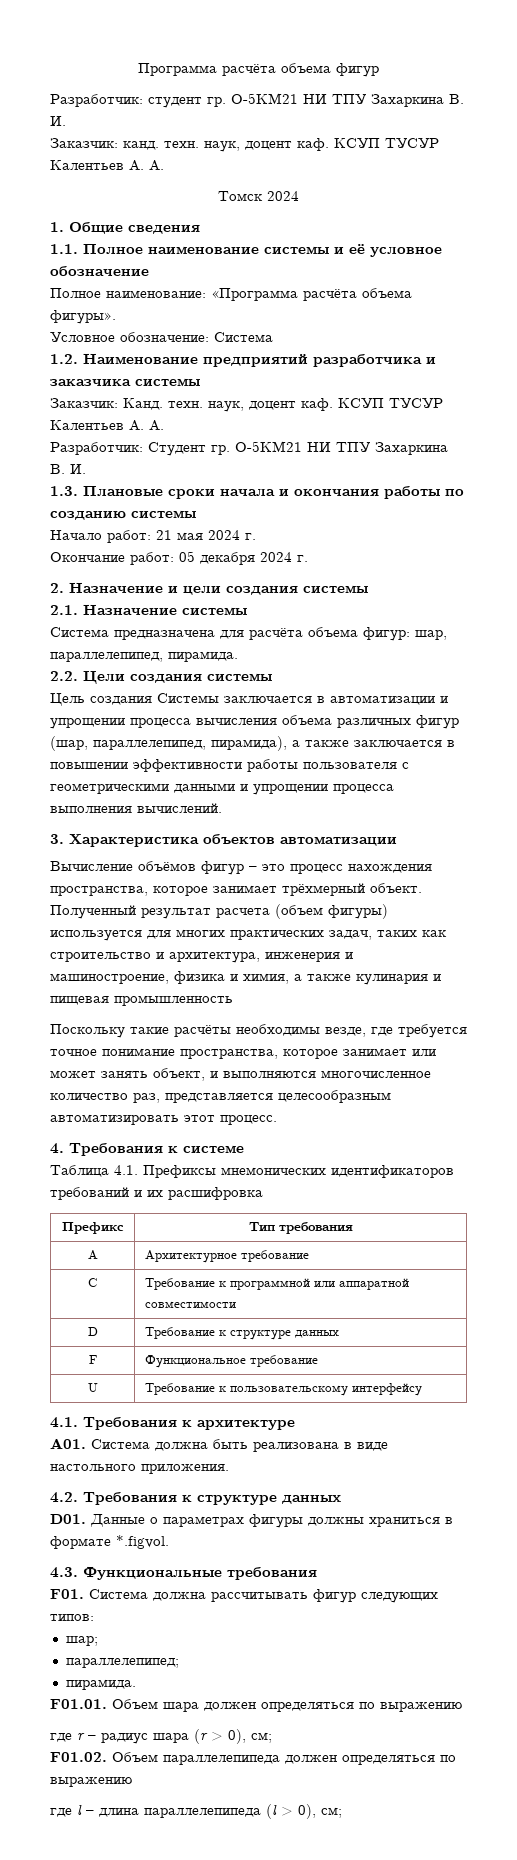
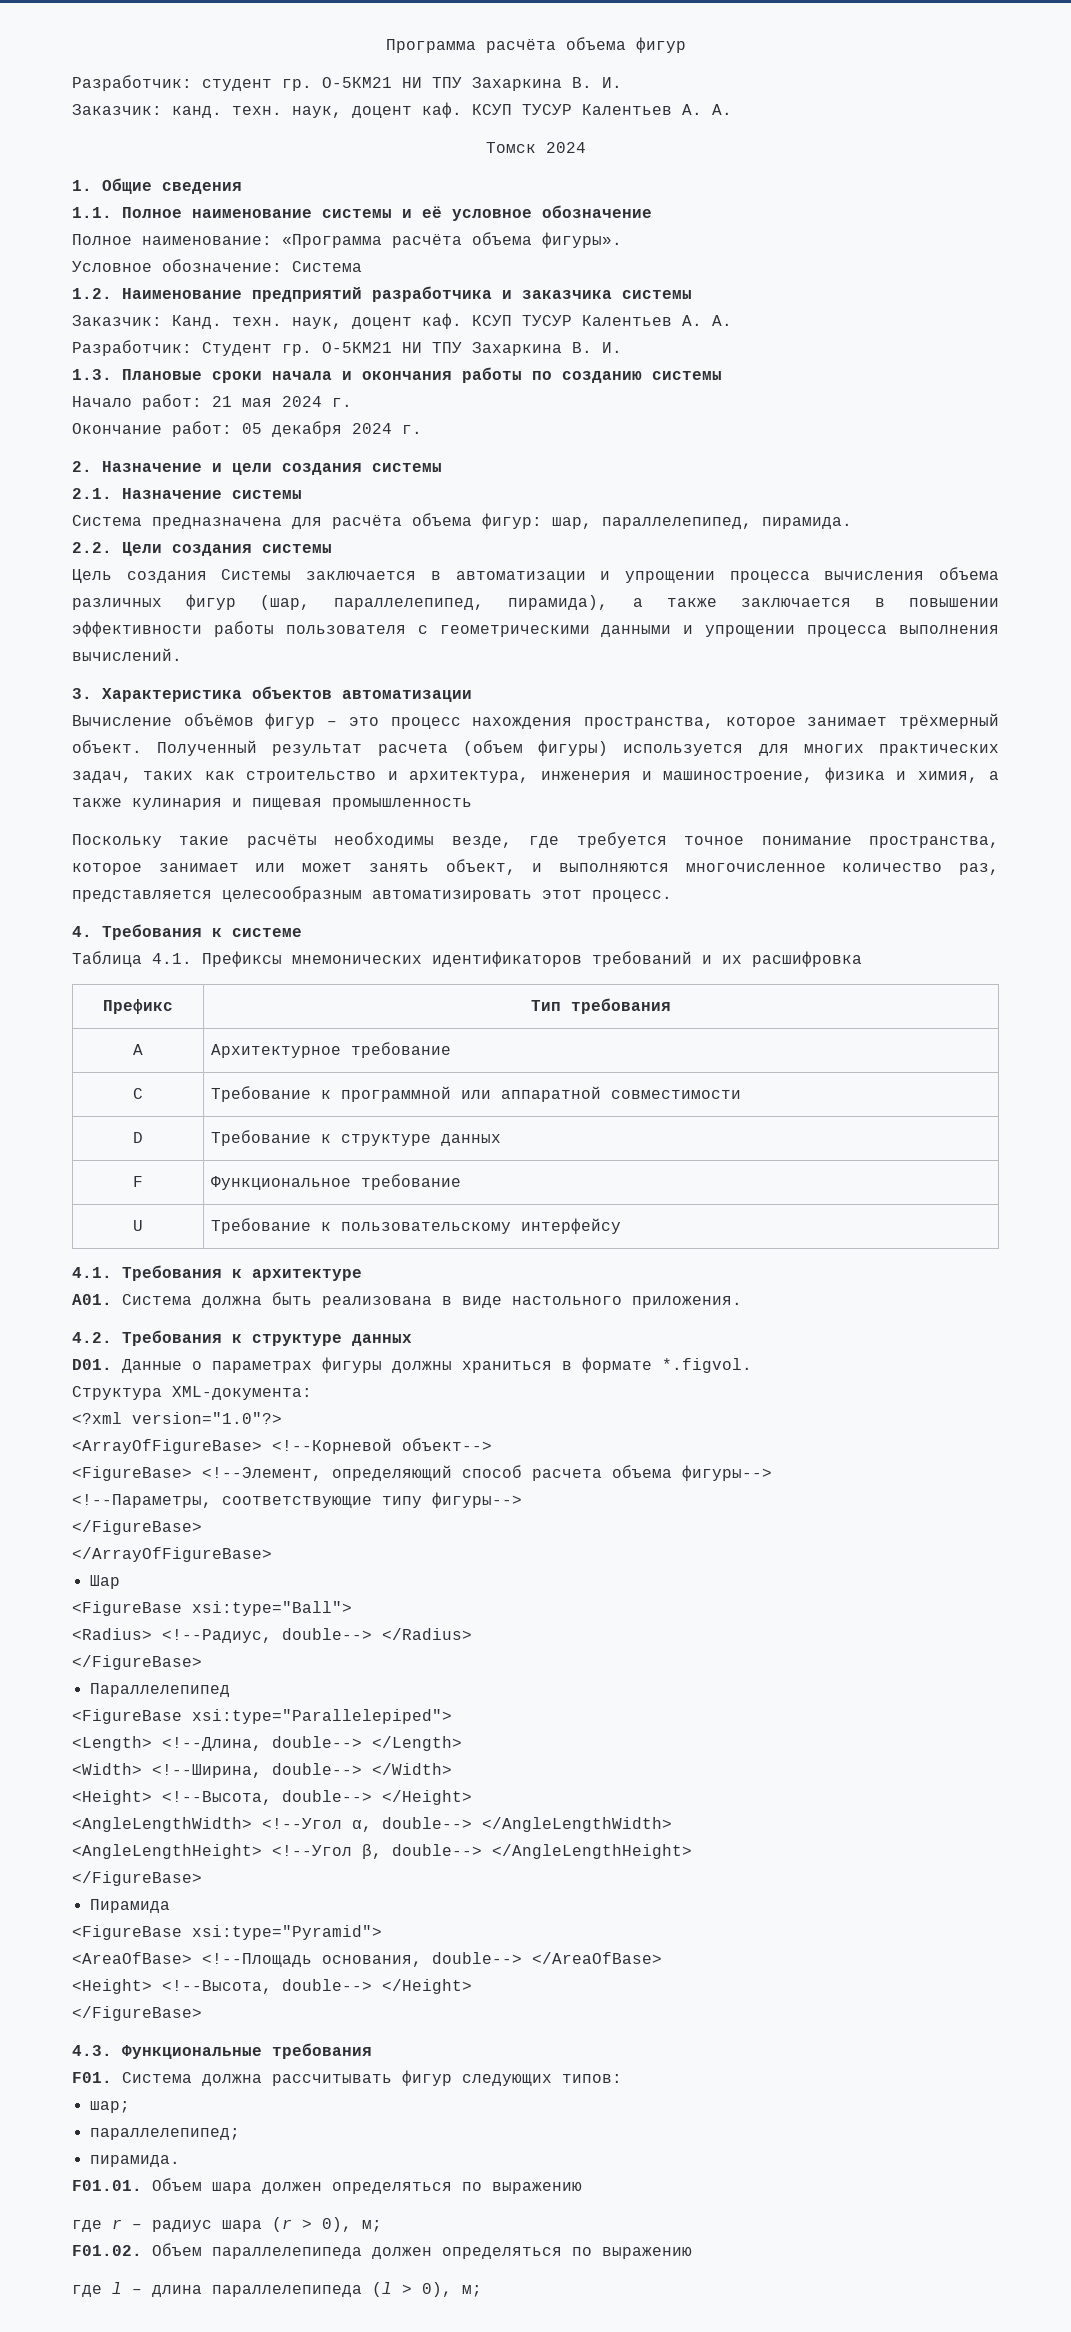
(169, 1542) none -> [72,1386,312,1400] [72,1412,282,1424] [72,1438,492,1454] [72,1465,772,1481] [72,1492,522,1508] [72,1520,202,1535] [72,1547,272,1562] [89,1575,120,1589] [72,1601,352,1616] [72,1628,472,1643] [72,1655,202,1670] [89,1683,230,1697] [72,1709,452,1724] [72,1736,462,1751] [72,1763,452,1778] [72,1790,472,1805] [72,1817,672,1832] [72,1844,692,1859] [72,1871,202,1886] [89,1899,170,1913] [72,1925,382,1940] [72,1952,662,1967] [72,1979,472,1994] [72,2006,202,2021] // Структура XML-документа: // <?xml version="1.0"?> // <ArrayOfFigureBase> <!--Корневой объект--> // <FigureBase> <!--Элемент, определяющий способ расчета объема фигуры--> // <!--Параметры, соответствующие типу фигуры--> // </FigureBase> // </ArrayOfFigureBase> // Шар // <FigureBase xsi:type="Ball"> // <Radius> <!--Радиус, double--> </Radius> // </FigureBase> // Параллелепипед // <FigureBase xsi:type="Parallelepiped"> // <Length> <!--Длина, double--> </Length> // <Width> <!--Ширина, double--> </Width> // <Height> <!--Высота, double--> </Height> // <AngleLengthWidth> <!--Угол α, double--> </AngleLengthWidth> // <AngleLengthHeight> <!--Угол β, double--> </AngleLengthHeight> // </FigureBase> // Пирамида // <FigureBase xsi:type="Pyramid"> // <AreaOfBase> <!--Площадь основания, double--> </AreaOfBase> // <Height> <!--Высота, double--> </Height> // </FigureBase>
[251,1732,272,1743] см; -> [362,2220,382,2232] м;
[321,1807,342,1818] см; -> [462,2285,482,2297] м;

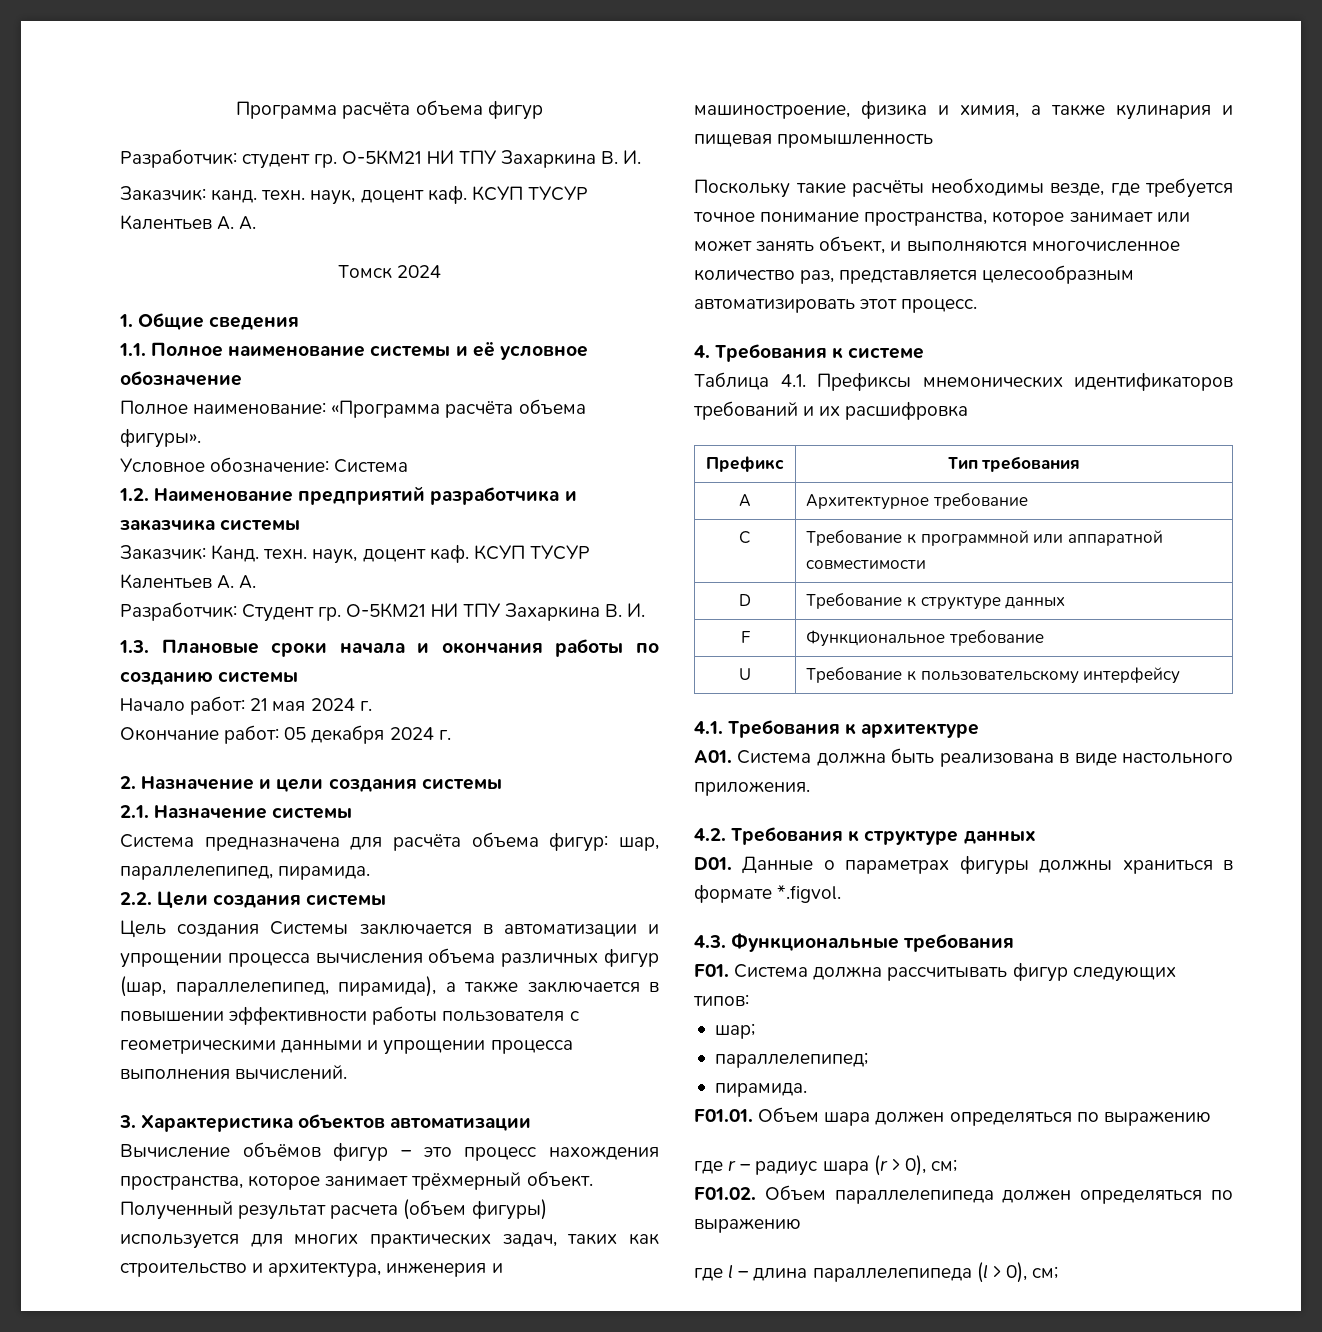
[72,1386,312,1400] [72,1412,282,1424] [72,1438,492,1454] [72,1465,772,1481] [72,1492,522,1508] [72,1520,202,1535] [72,1547,272,1562] [89,1575,120,1589] [72,1601,352,1616] [72,1628,472,1643] [72,1655,202,1670] [89,1683,230,1697] [72,1709,452,1724] [72,1736,462,1751] [72,1763,452,1778] [72,1790,472,1805] [72,1817,672,1832] [72,1844,692,1859] [72,1871,202,1886] [89,1899,170,1913] [72,1925,382,1940] [72,1952,662,1967] [72,1979,472,1994] [72,2006,202,2021] // Структура XML-документа: // <?xml version="1.0"?> // <ArrayOfFigureBase> <!--Корневой объект--> // <FigureBase> <!--Элемент, определяющий способ расчета объема фигуры--> // <!--Параметры, соответствующие типу фигуры--> // </FigureBase> // </ArrayOfFigureBase> // Шар // <FigureBase xsi:type="Ball"> // <Radius> <!--Радиус, double--> </Radius> // </FigureBase> // Параллелепипед // <FigureBase xsi:type="Parallelepiped"> // <Length> <!--Длина, double--> </Length> // <Width> <!--Ширина, double--> </Width> // <Height> <!--Высота, double--> </Height> // <AngleLengthWidth> <!--Угол α, double--> </AngleLengthWidth> // <AngleLengthHeight> <!--Угол β, double--> </AngleLengthHeight> // </FigureBase> // Пирамида // <FigureBase xsi:type="Pyramid"> // <AreaOfBase> <!--Площадь основания, double--> </AreaOfBase> // <Height> <!--Высота, double--> </Height> // </FigureBase> -> (842, 894) none
[362,2220,382,2232] м; -> [931,1159,958,1172] см;
[462,2285,482,2297] м; -> [1032,1266,1059,1279] см;

